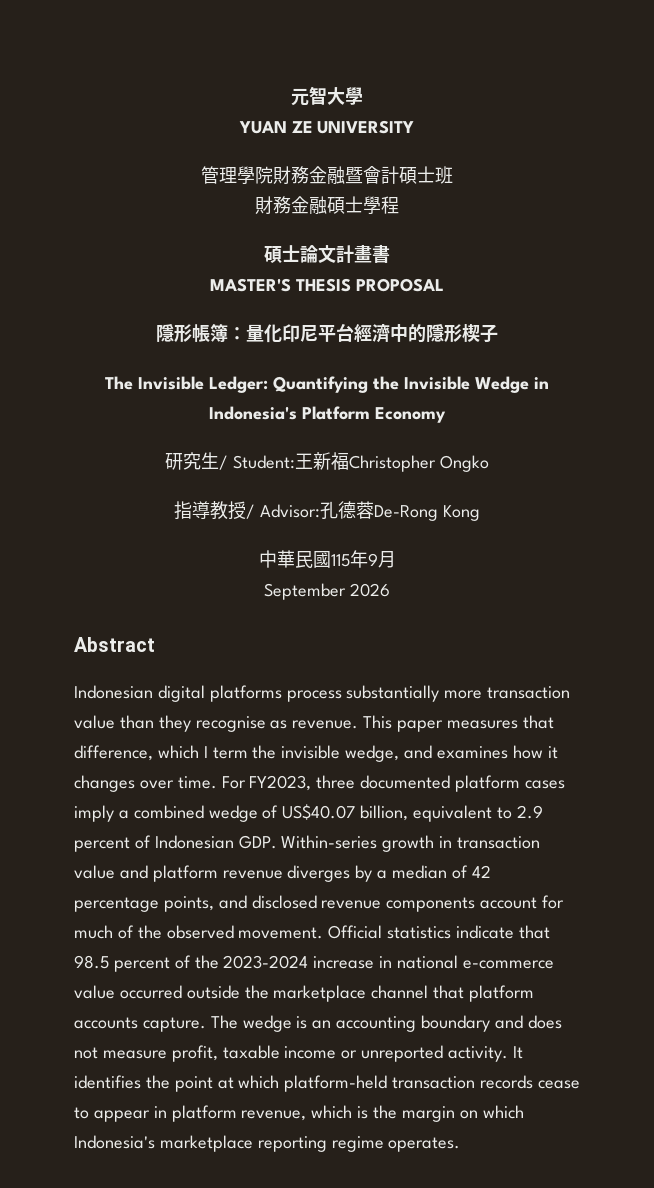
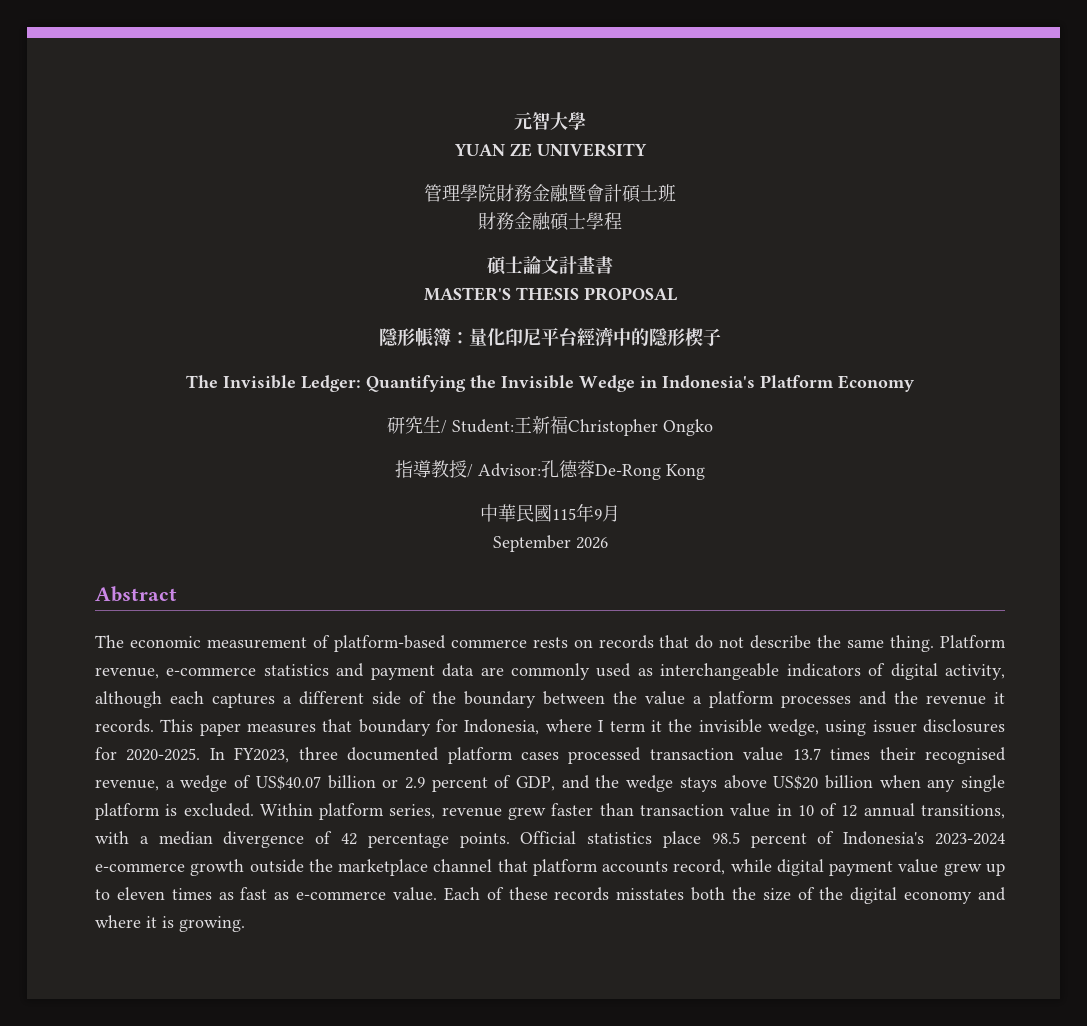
[74,685,571,702] [74,715,554,732] [74,745,199,761] Indonesian digital platforms process substantially more transaction value than they recognise as revenue. This paper measures that difference, which -> [95,635,1006,652] [95,663,1006,680] [95,691,1005,708] [95,719,592,736] The economic measurement of platform-based commerce rests on records that do not describe the same thing. Platform revenue, e-commerce statistics and payment data are commonly used as interchangeable indicators of digital activity, although each captures a different side of the boundary between the value a platform processes and the revenue it records. This paper measures that boundary for Indonesia, where
(248, 753) none -> [650,720,662,732] it
[404,745,558,759] [74,775,246,792] and examines how it changes over time. For -> [825,719,1006,736] [95,747,225,761] using issuer disclosures for 2020-2025. In
[74,804,543,822] [74,835,541,852] [74,865,373,882] imply a combined wedge of US$40.07 billion, equivalent to 2.9 percent of Indonesian GDP. Within-series growth in transaction value and platform revenue diverges by -> [568,747,1007,764] [95,775,1006,792] [95,803,1005,820] [95,831,129,844] processed transaction value 13.7 times their recognised revenue, a wedge of US$40.07 billion or 2.9 percent of GDP, and the wedge stays above US$20 billion when any single platform is excluded. Within platform series, revenue grew faster than transaction value in 10 of 12 annual transitions, with
(448, 872) none -> [223,831,305,848] divergence
[163,895,565,912] [74,925,550,939] [74,955,554,972] [74,985,182,999] points, and disclosed revenue components account for much of the observed movement. Official statistics indicate that 98.5 percent of the 2023-2024 increase in national e-commerce value occurred -> [459,831,1005,848] [95,859,245,876] points. Official statistics place 98.5 percent of Indonesia's 2023-2024 e-commerce growth
[142,1015,562,1032] [74,1045,523,1062] [74,1075,580,1092] [74,1105,524,1122] [74,1135,461,1152] capture. The wedge is an accounting boundary and does not measure profit, taxable income or unreported activity. It identifies the point at which platform-held transaction records cease to appear in platform revenue, which is the margin on which Indonesia's marketplace reporting regime operates. -> [673,859,1005,876] [95,887,1007,904] [95,915,245,932] record, while digital payment value grew up to eleven times as fast as e-commerce value. Each of these records misstates both the size of the digital economy and where it is growing.

